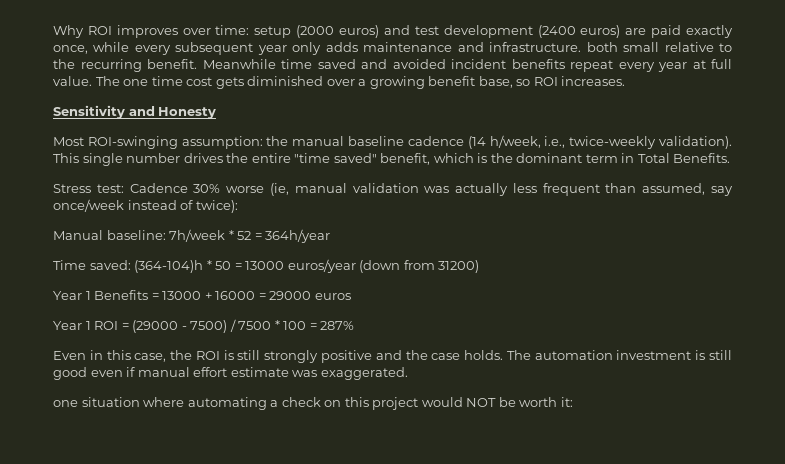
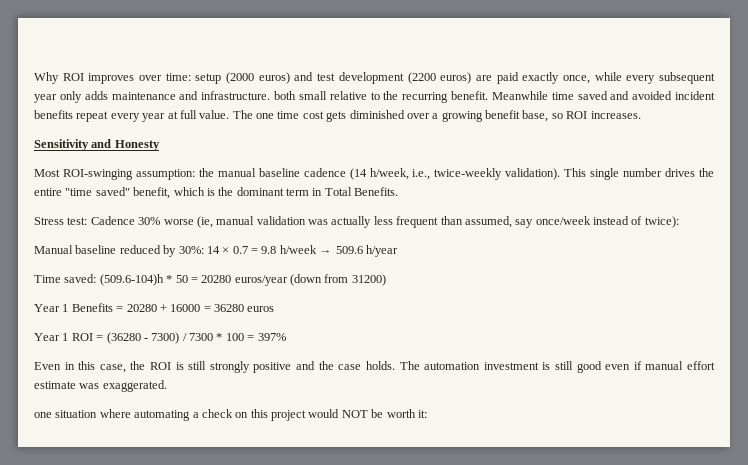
[537,25,576,38] (2400 -> [407,72,436,84] (2200
[106,229,331,243] baseline: 7h/week * 52 = 364h/year -> [75,245,398,257] baseline reduced by 30%: 14 × 0.7 = 9.8 h/week → 509.6 h/year
[134,260,204,273] (364-104)h -> [99,274,164,286] (509.6-104)h
[245,261,285,270] 13000 -> [201,275,232,283] 20280
[162,291,202,300] 13000 -> [126,304,157,312] 20280
[269,291,312,300] 29000 -> [214,304,244,312] 36280
[132,319,272,333] (29000 - 7500) / 7500 -> [106,332,213,344] (36280 - 7300) / 7300
[320,321,355,330] 287% -> [257,333,286,341] 397%

